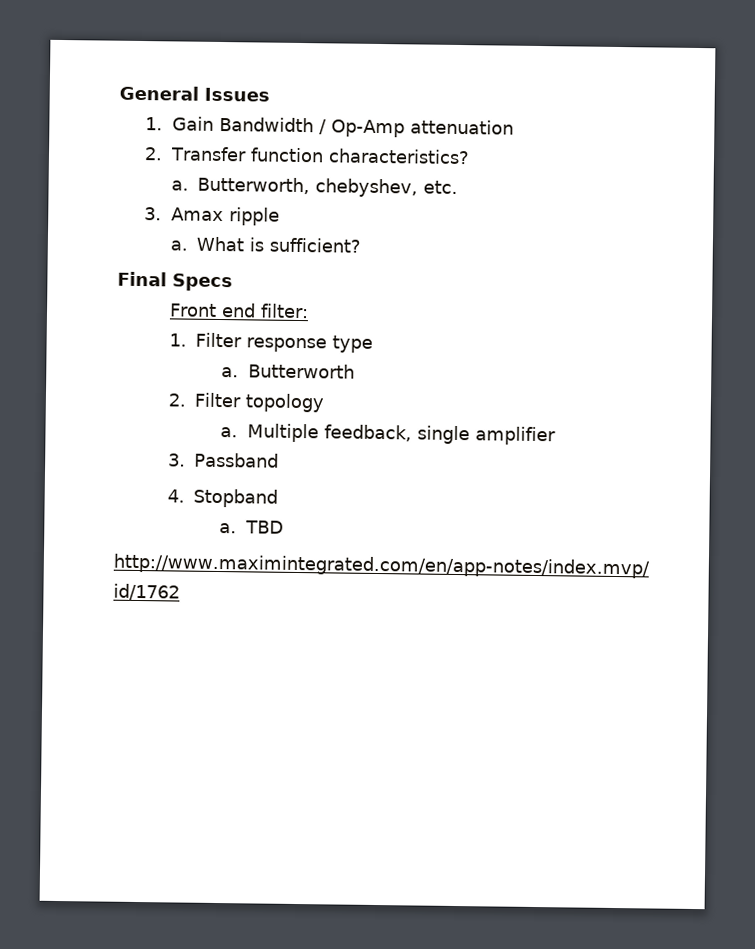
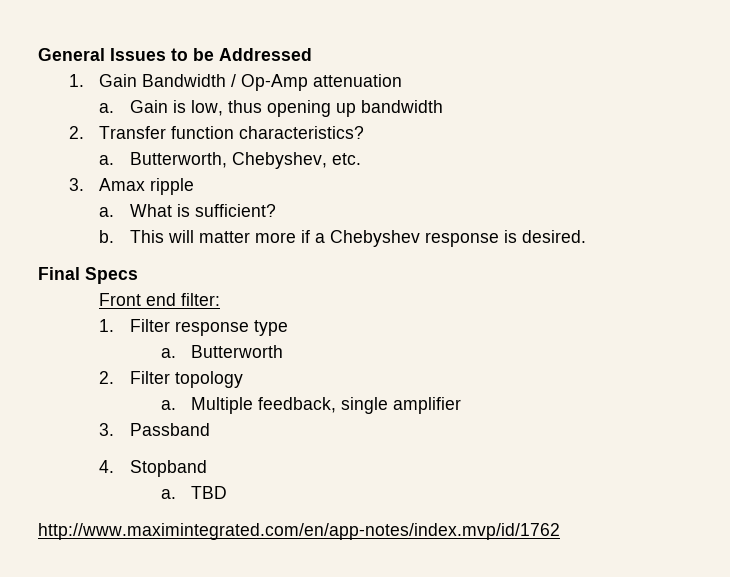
(270, 94) none -> [171,48,312,61] to be Addressed
(514, 127) none -> [99,100,444,117] // a. Gain is low, thus opening up bandwidth
[315,178,419,198] chebyshev, -> [232,152,328,169] Chebyshev,
(362, 245) none -> [99,230,587,247] // b. This will matter more if a Chebyshev response is desired.

